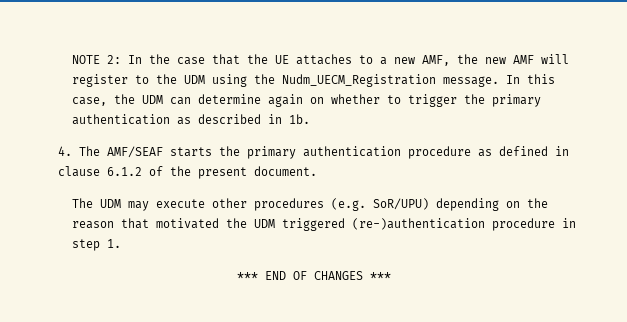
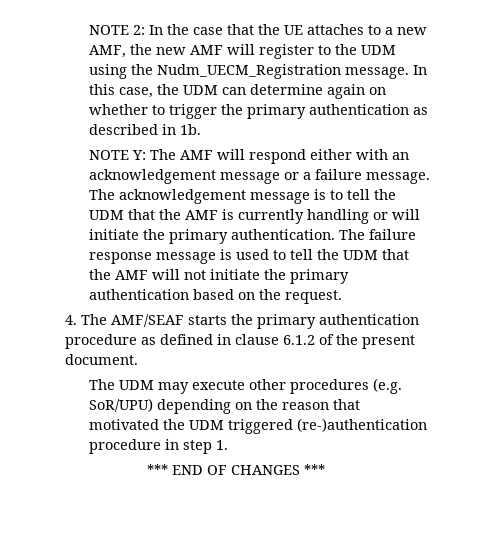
(310, 119) none -> [89,149,410,164] [89,169,431,184] [89,189,397,204] [89,209,421,224] [89,229,417,244] [89,249,410,264] [89,269,350,284] [89,289,343,304] // NOTE Y: The AMF will respond either with an acknowledgement message or a failure message. The acknowledgement message is to tell the UDM that the AMF is currently handling or will initiate the primary authentication. The failure response message is used to tell the UDM that the AMF will not initiate the primary authentication based on the request.

